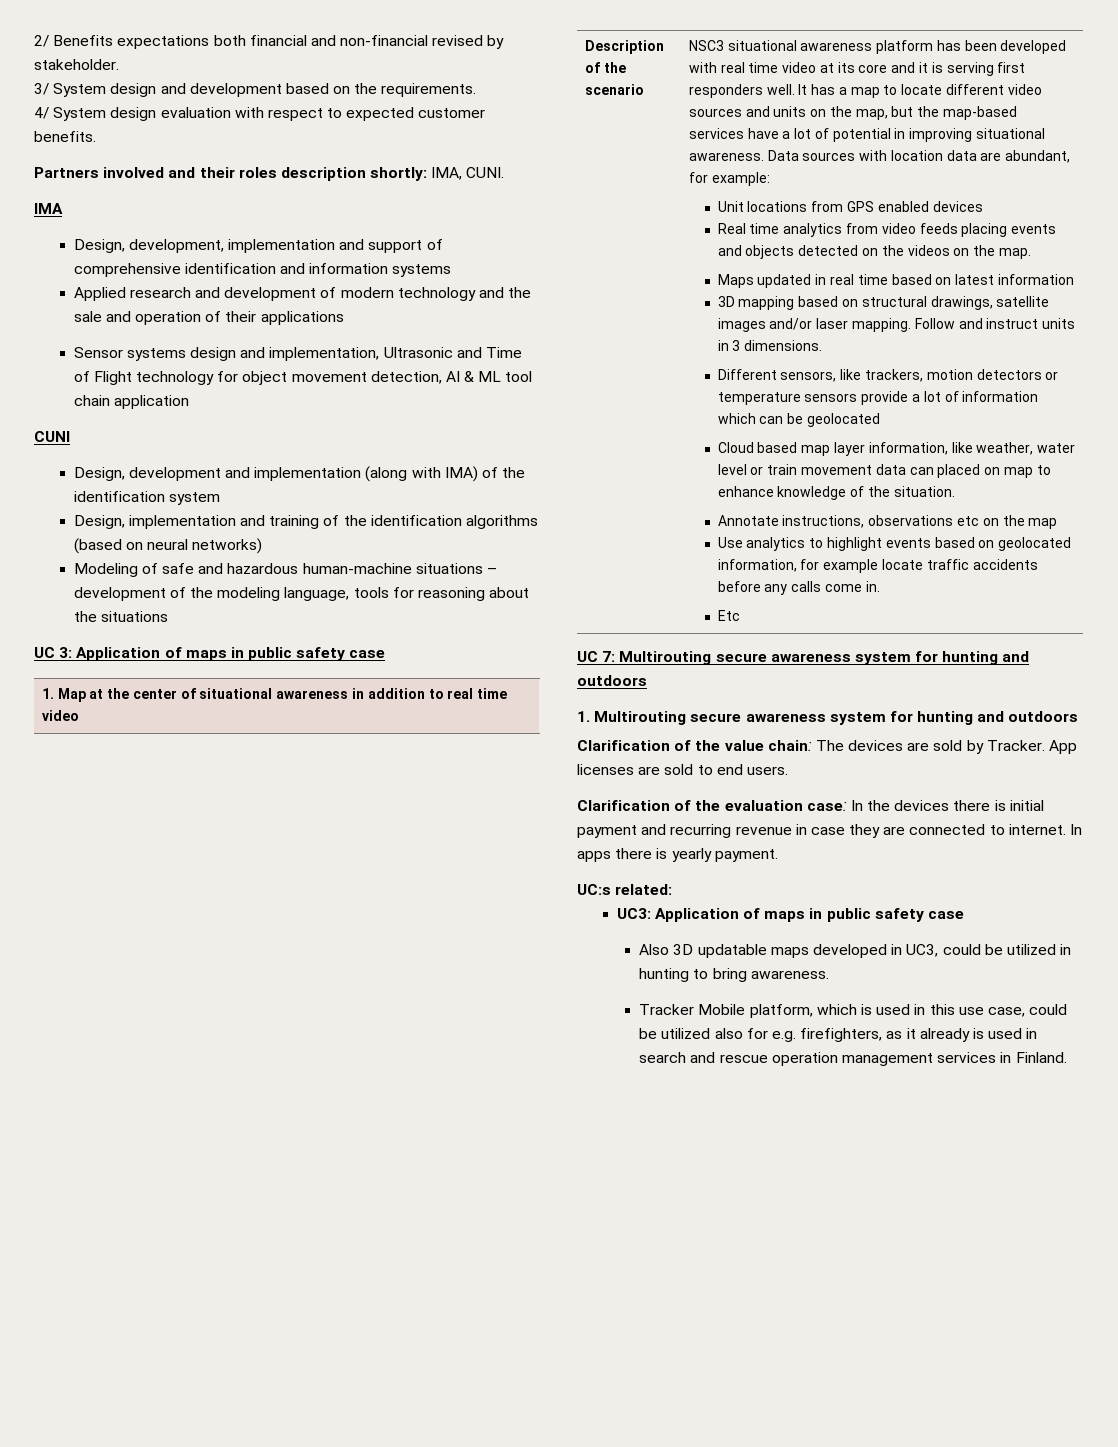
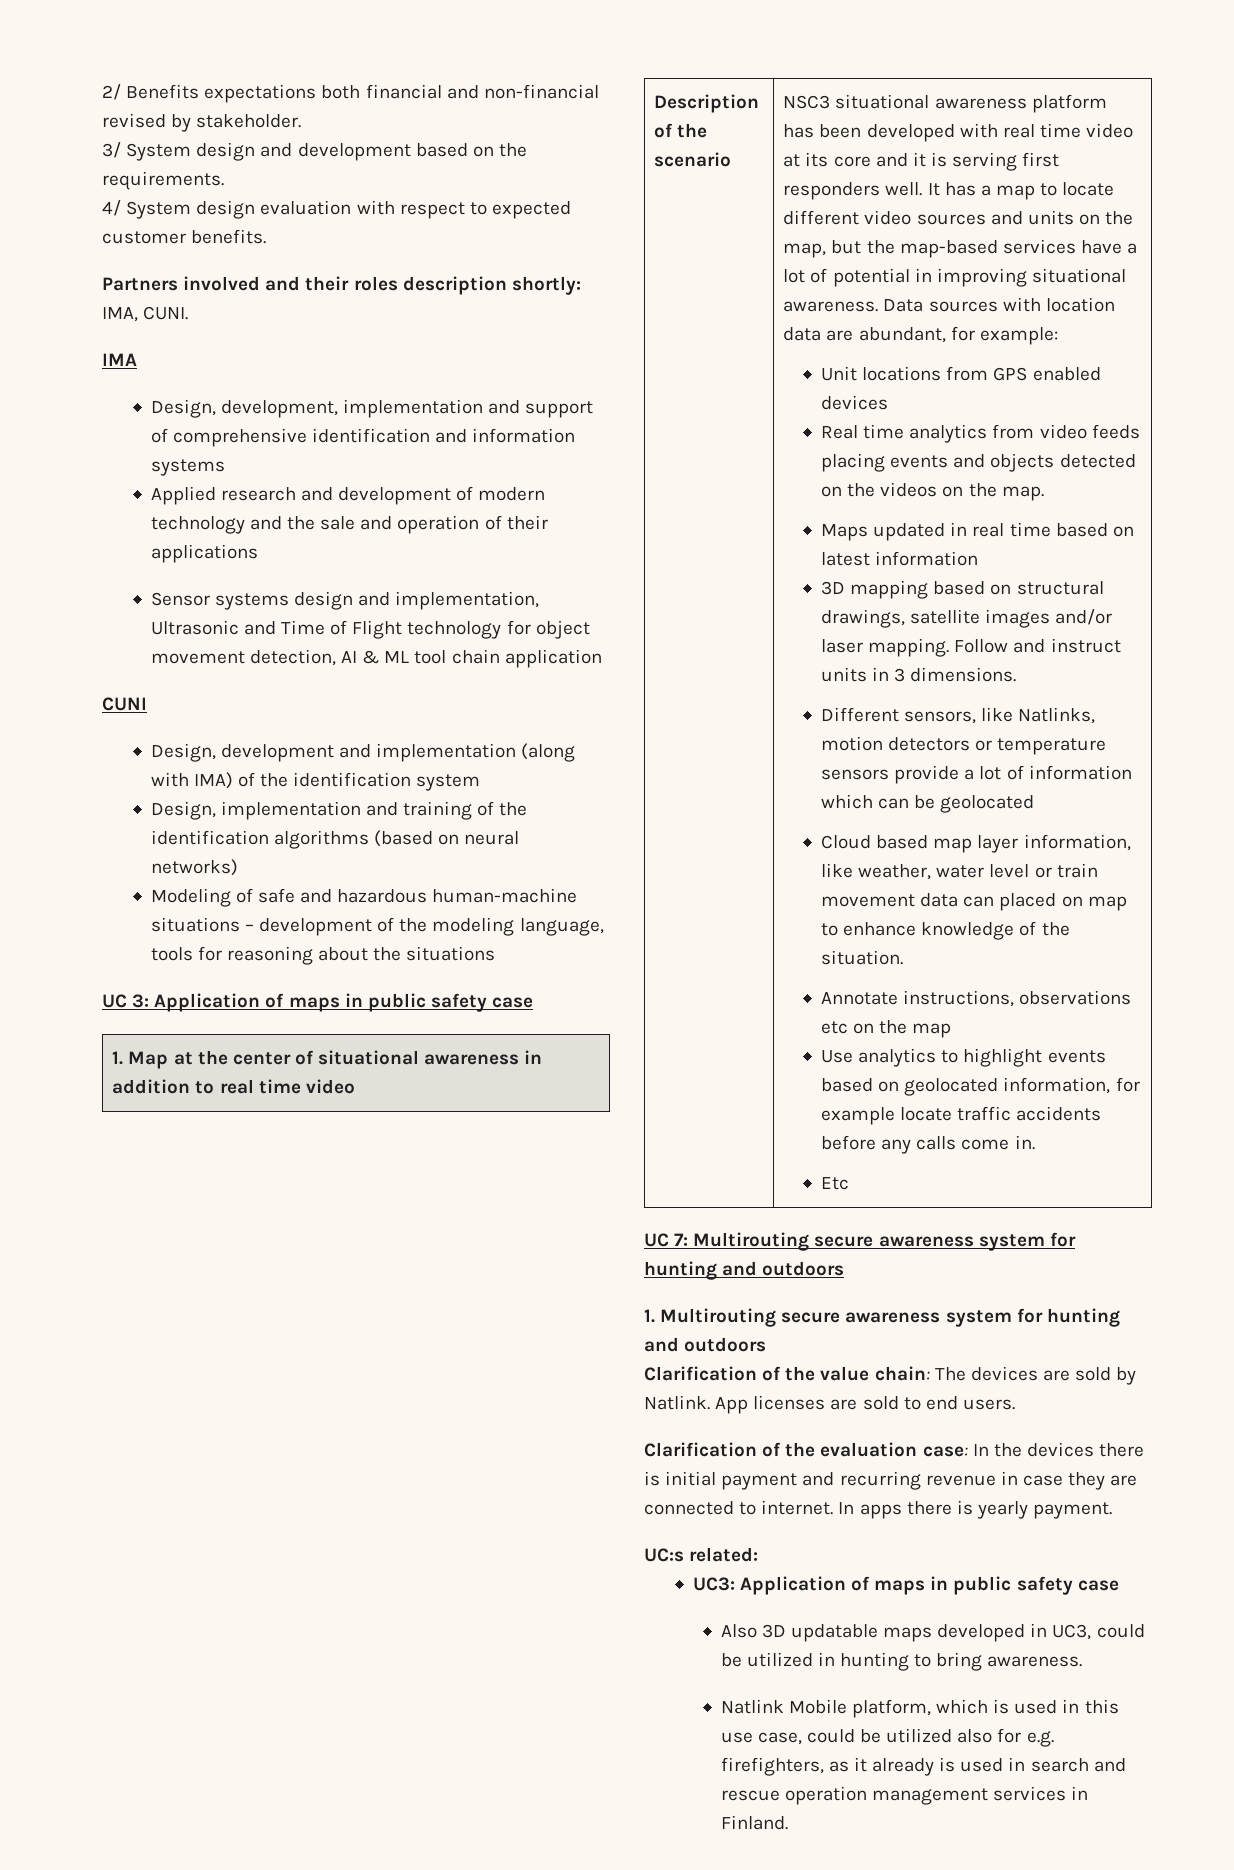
[865,369,924,382] trackers, -> [1018,707,1096,724] Natlinks,
[986,740,1045,751] Tracker. -> [644,1395,710,1410] Natlink.
[639,1004,695,1015] Tracker -> [720,1699,784,1714] Natlink

